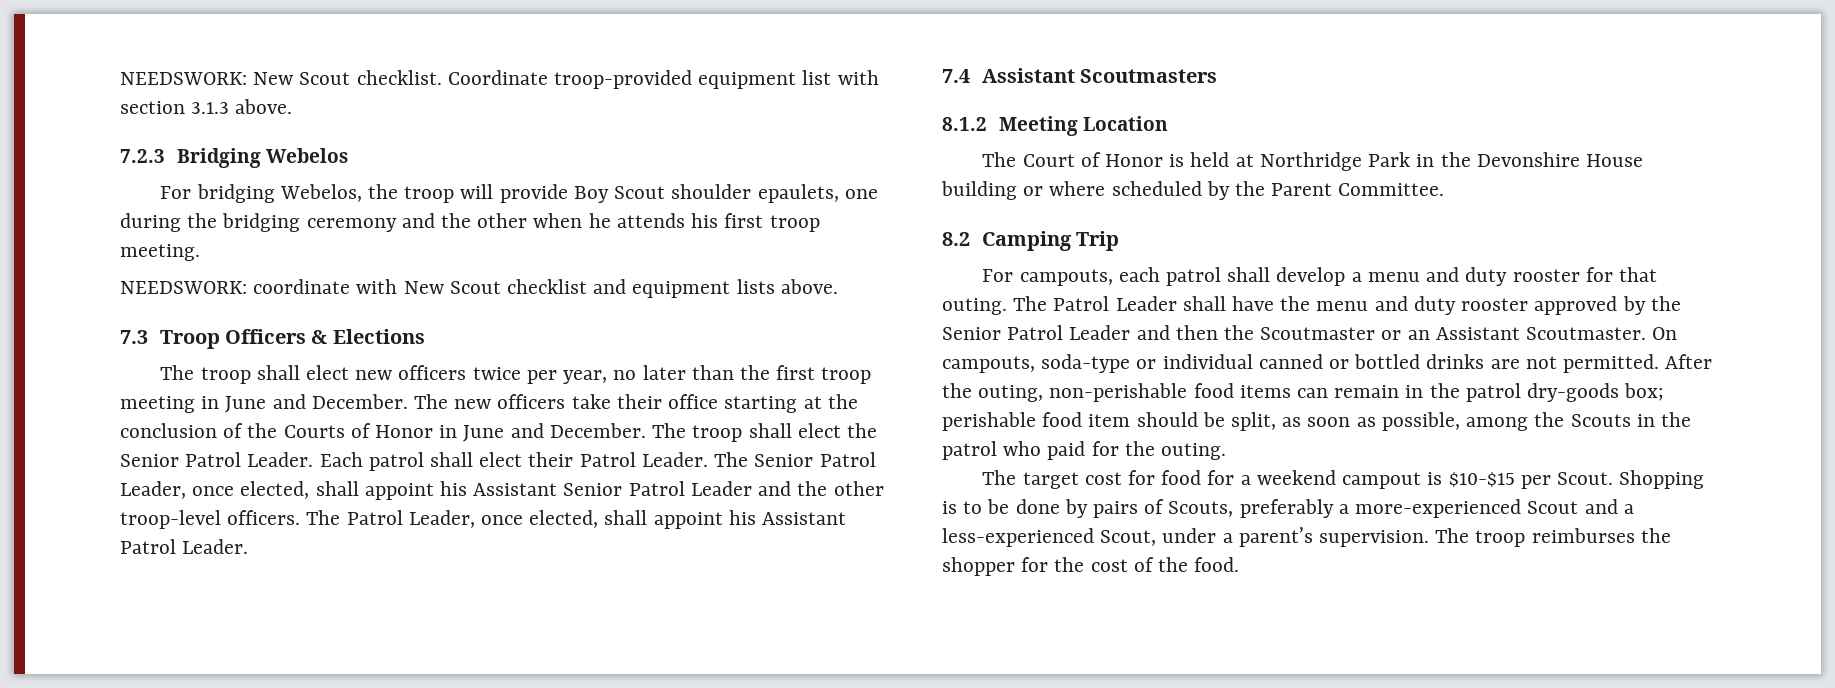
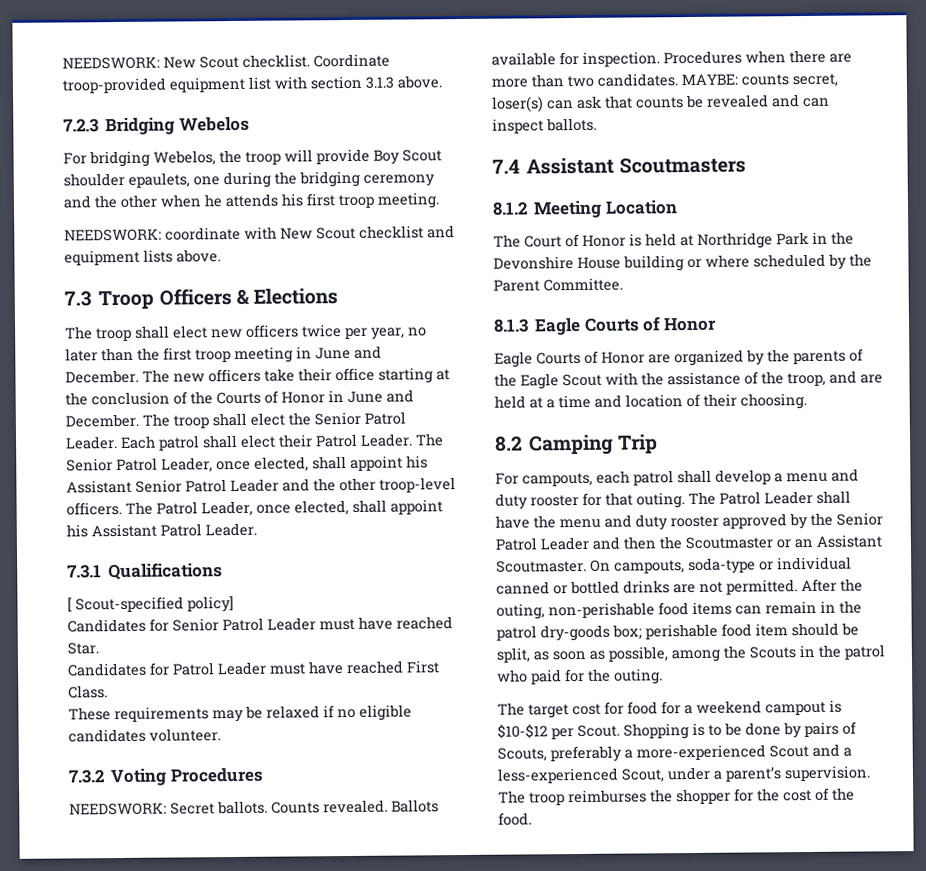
(249, 546) none -> [67,562,224,581] [67,596,234,613] [67,616,453,633] [67,642,99,655] [67,660,440,677] [68,685,108,699] [68,704,412,723] [68,728,221,743] [68,767,264,787] [69,799,439,816] [491,49,852,67] [491,73,838,88] [492,94,830,113] [492,117,597,134] // 7.3.1 Qualifications // [ Scout-specified policy] // Candidates for Senior Patrol Leader must have reached Star. // Candidates for Patrol Leader must have reached First Class. // These requirements may be relaxed if no eligible candidates volunteer. // 7.3.2 Voting Procedures // NEEDSWORK: Secret ballots. Counts revealed. Ballots available for inspection. Procedures when there are more than two candidates. MAYBE: counts secret, loser(s) can ask that counts be revealed and can inspect ballots.
(1445, 189) none -> [493,316,718,336] [494,348,864,368] [494,370,883,390] [494,392,807,410] // 8.1.3 Eagle Courts of Honor // Eagle Courts of Honor are organized by the parents of the Eagle Scout with the assistance of the troop, and are held at a time and location of their choosing.
[1448,472,1515,487] $10-$15 -> [497,724,548,739] $10-$12

